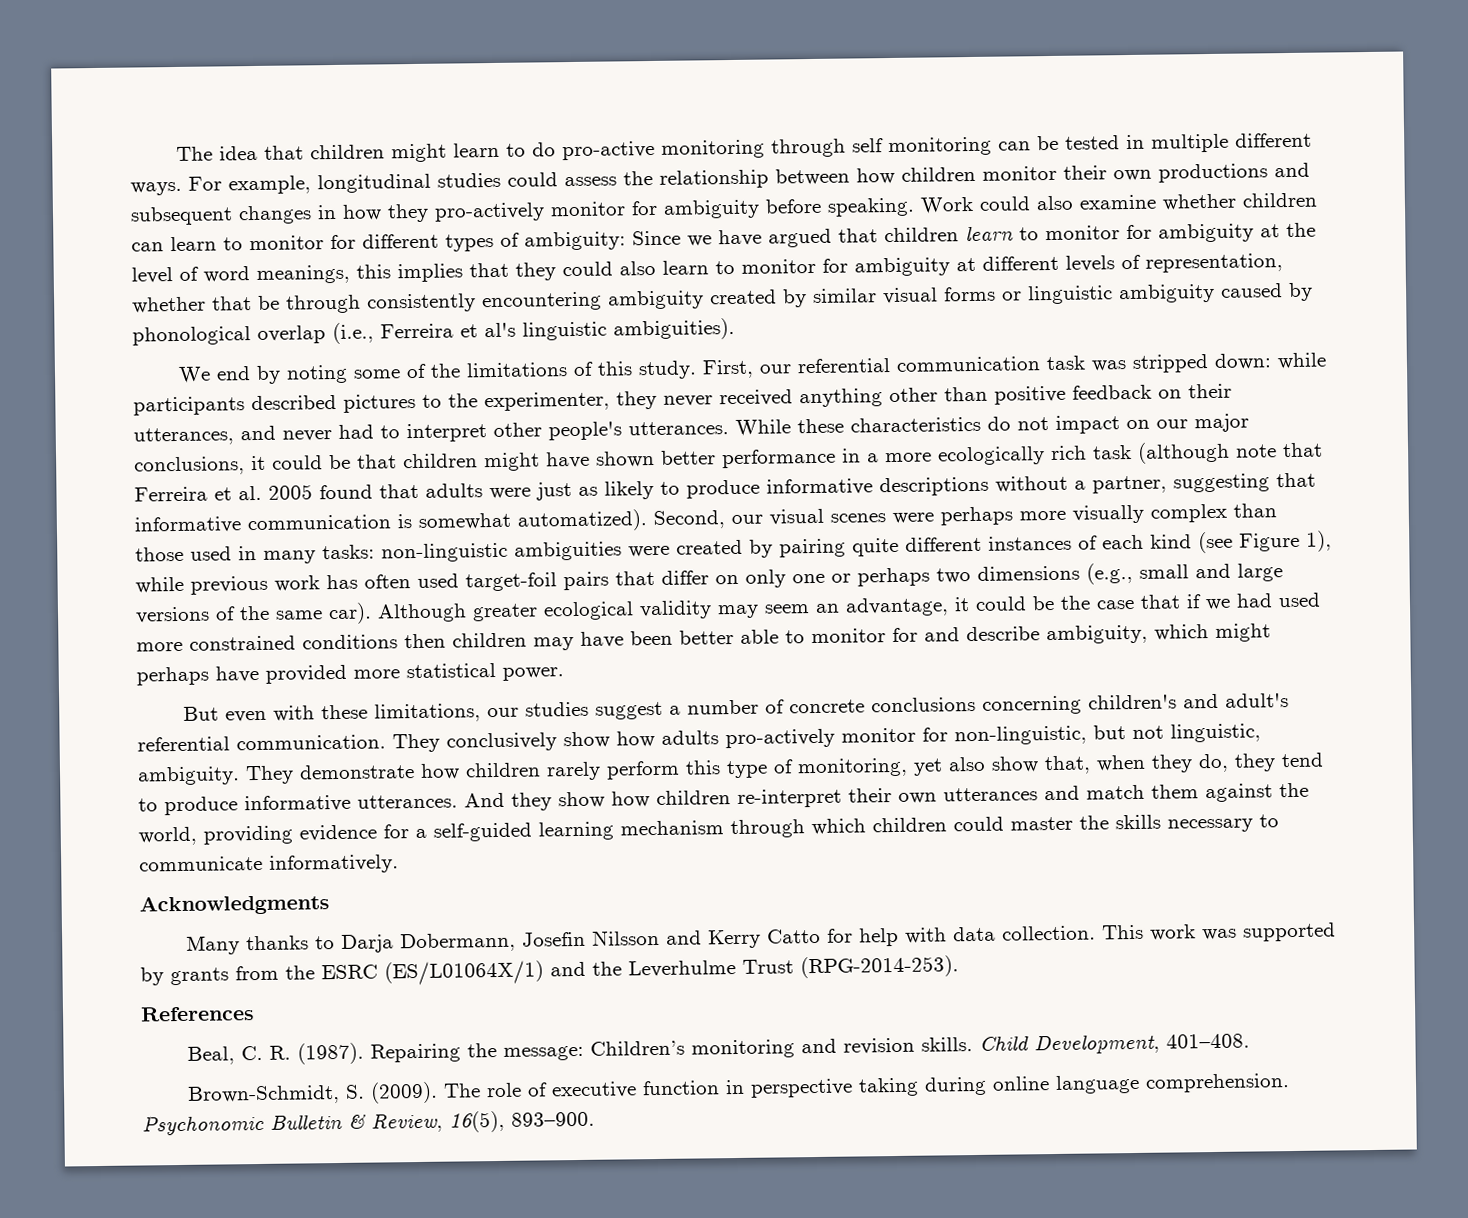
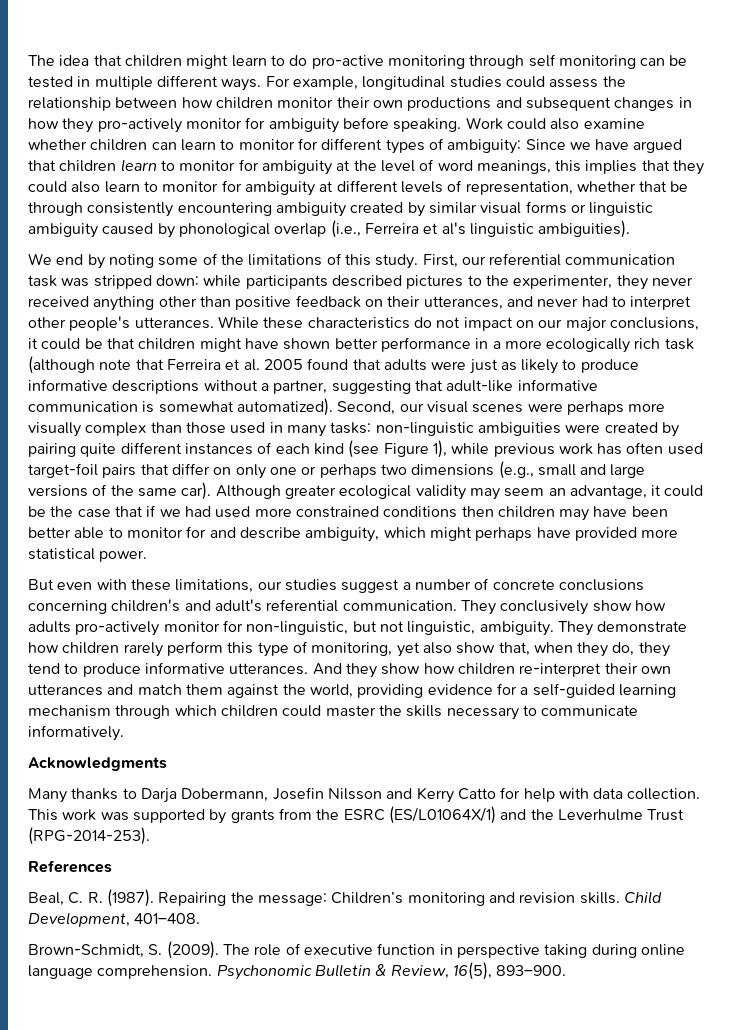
(1316, 480) none -> [446,380,514,392] adult-like

